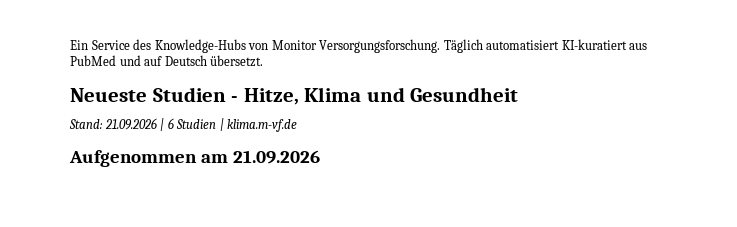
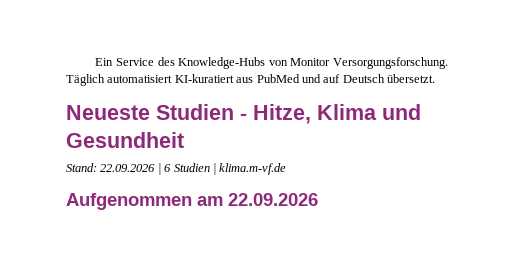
[104,118,157,130] 21.09.2026 -> [100,164,156,172] 22.09.2026
[232,150,320,164] 21.09.2026 -> [228,193,318,206] 22.09.2026

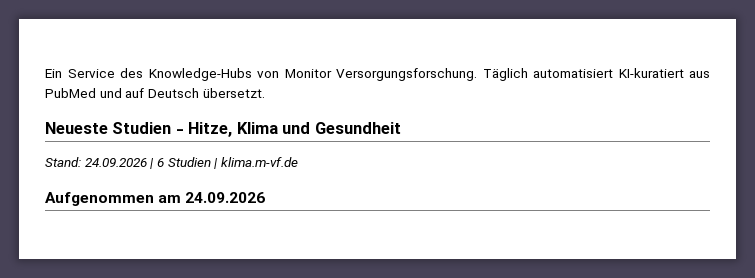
[100,164,156,172] 22.09.2026 -> [84,158,147,167] 24.09.2026
[228,193,318,206] 22.09.2026 -> [185,192,266,203] 24.09.2026

